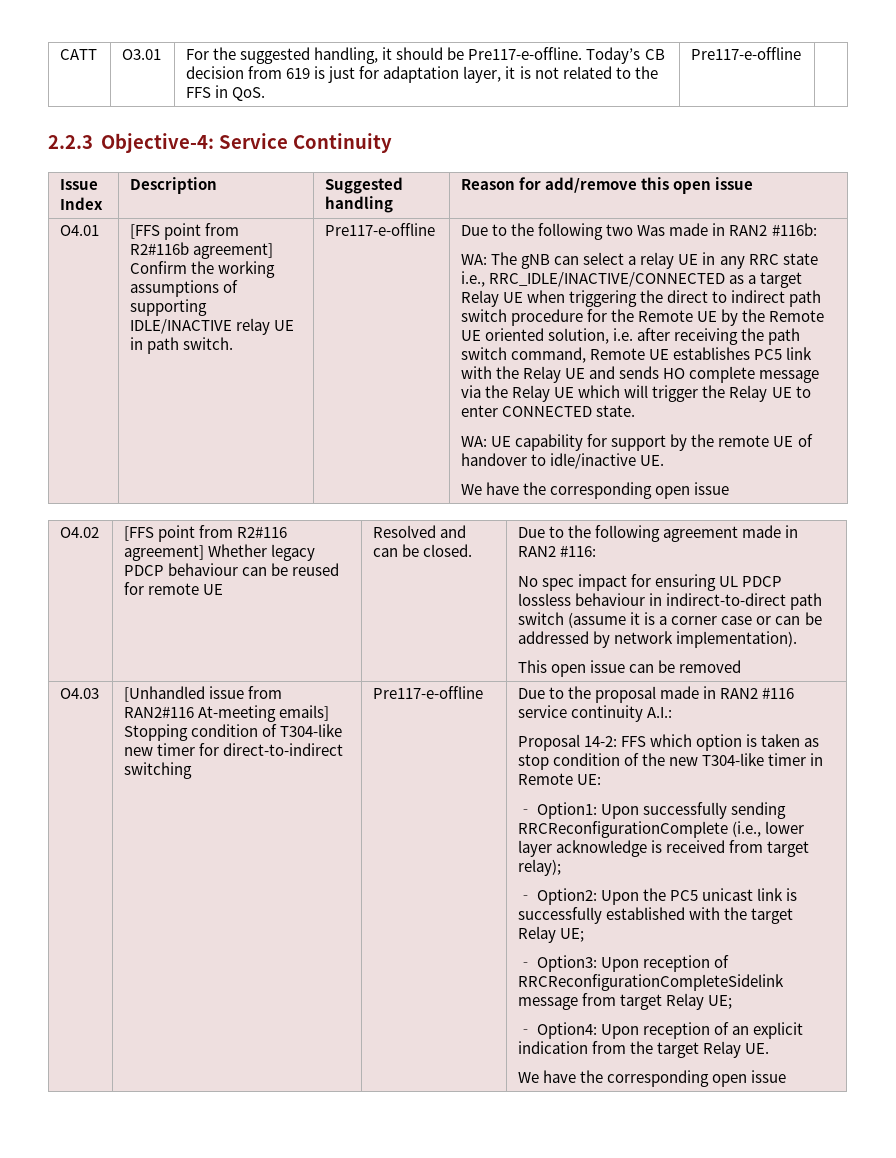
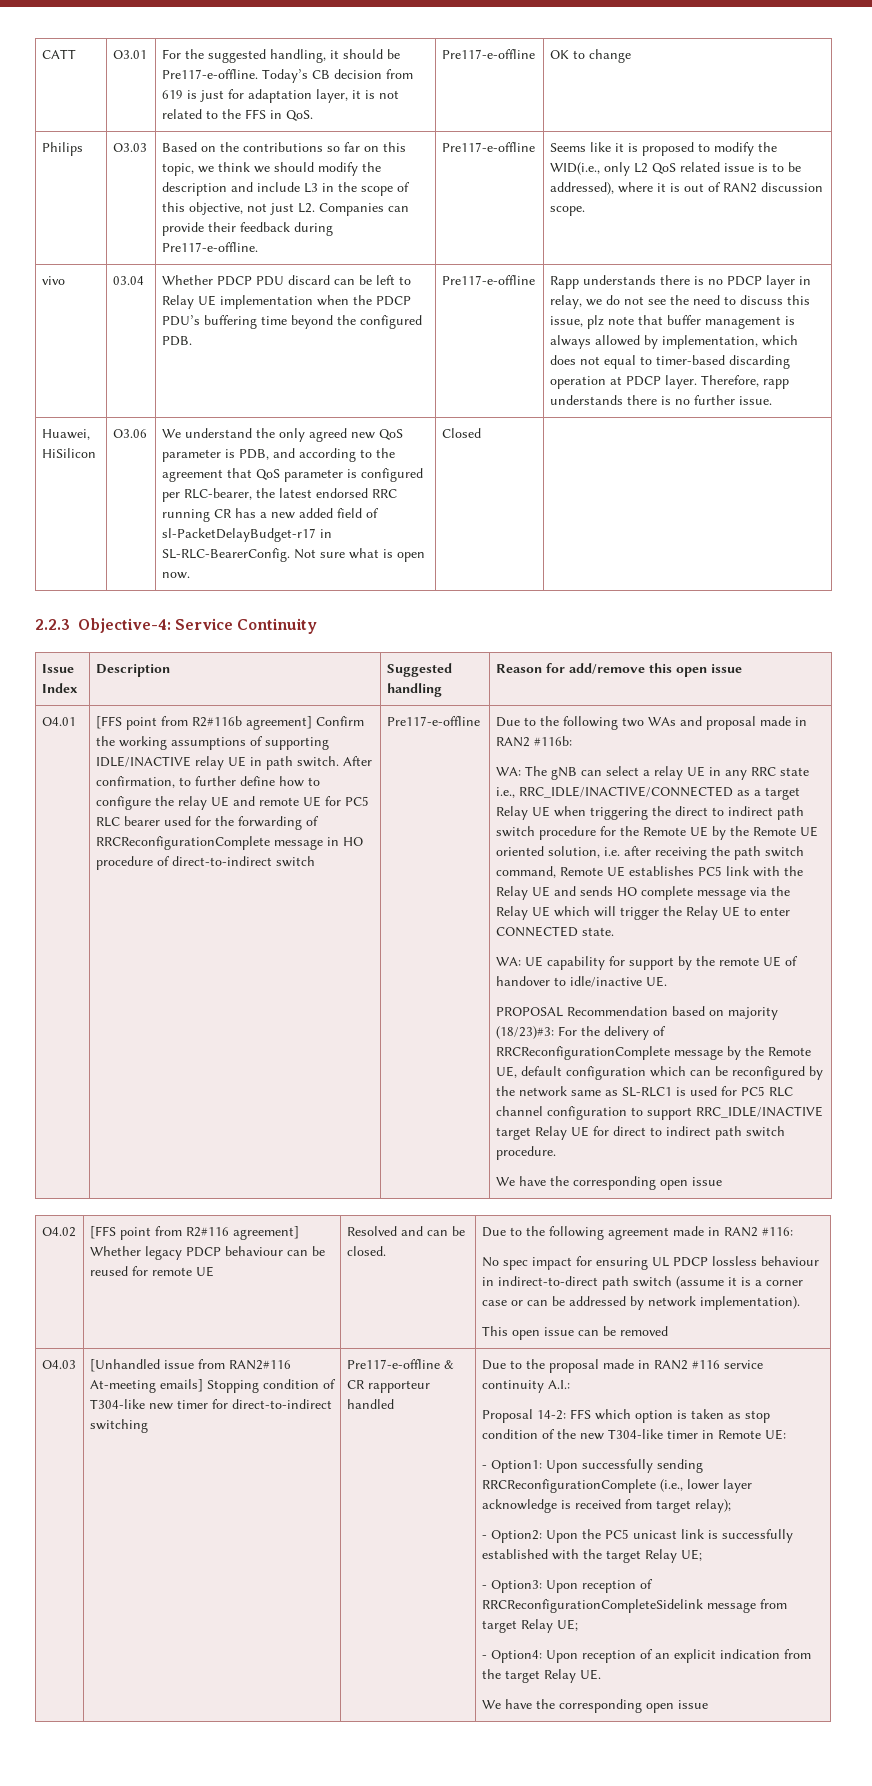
(802, 53) none -> [549,49,631,63] [41,142,83,156] [112,143,147,152] [161,142,406,152] [161,162,381,176] [161,182,410,196] [161,202,409,216] [161,222,333,236] [161,242,258,252] [441,142,535,152] [549,142,777,156] [549,162,801,176] [549,182,823,195] [549,206,585,216] [41,276,65,285] [112,276,144,285] [161,275,411,286] [161,295,411,309] [161,315,422,329] [161,336,192,346] [441,275,535,285] [549,275,811,289] [549,295,810,309] [549,315,795,329] [549,335,798,349] [549,355,790,369] [549,375,789,389] [549,395,772,405] [41,429,90,440] [41,448,96,458] [112,429,147,438] [161,428,403,442] [161,448,395,462] [161,468,423,482] [161,488,397,502] [161,508,379,522] [161,528,332,542] [161,548,425,562] [161,572,190,579] [441,428,481,438] | OK to change // Philips | O3.03 | Based on the contributions so far on this topic, we think we should modify the description and include L3 in the scope of this objective, not just L2. Companies can provide their feedback during Pre117-e-offline. | Pre117-e-offline | Seems like it is proposed to modify the WID(i.e., only L2 QoS related issue is to be addressed), where it is out of RAN2 discussion scope. // vivo | 03.04 | Whether PDCP PDU discard can be left to Relay UE implementation when the PDCP PDU’s buffering time beyond the configured PDB. | Pre117-e-offline | Rapp understands there is no PDCP layer in relay, we do not see the need to discuss this issue, plz note that buffer management is always allowed by implementation, which does not equal to timer-based discarding operation at PDCP layer. Therefore, rapp understands there is no further issue. // Huawei, HiSilicon | O3.06 | We understand the only agreed new QoS parameter is PDB, and according to the agreement that QoS parameter is configured per RLC-bearer, the latest endorsed RRC running CR has a new added field of sl-PacketDelayBudget-r17 in SL-RLC-BearerConfig. Not sure what is open now. | Closed
(234, 343) none -> [342,756,372,766] [95,776,320,788] [95,796,369,810] [95,816,319,830] [95,836,363,850] [95,856,315,870] After confirmation, to further define how to configure the relay UE and remote UE for PC5 RLC bearer used for the forwarding of RRCReconfigurationComplete message in HO procedure of direct-to-indirect switch
[637,225,666,236] Was -> [647,716,756,730] WAs and proposal
(665, 460) none -> [495,1006,778,1020] [495,1026,666,1040] [495,1046,811,1060] [495,1066,823,1080] [495,1086,793,1097] [495,1106,823,1120] [495,1126,785,1140] [495,1146,556,1160] // PROPOSAL Recommendation based on majority (18/23)#3: For the delivery of RRCReconfigurationComplete message by the Remote UE, default configuration which can be reconfigured by the network same as SL-RLC1 is used for PC5 RLC channel configuration to support RRC_IDLE/INACTIVE target Relay UE for direct to indirect path switch procedure.
(484, 692) none -> [443,1360,454,1369] [346,1380,430,1393] [346,1399,394,1409] & CR rapporteur handled

